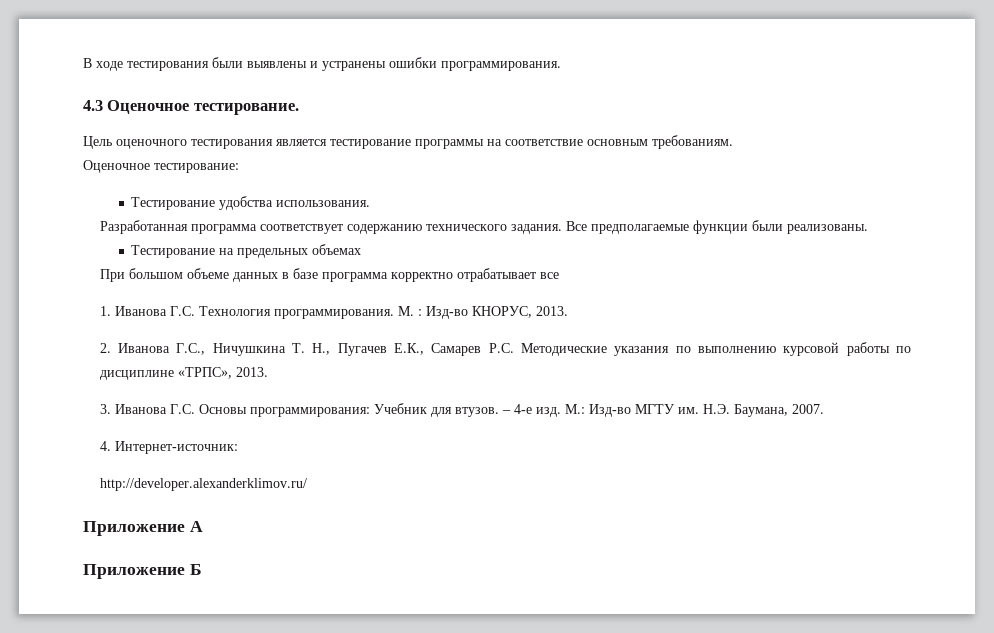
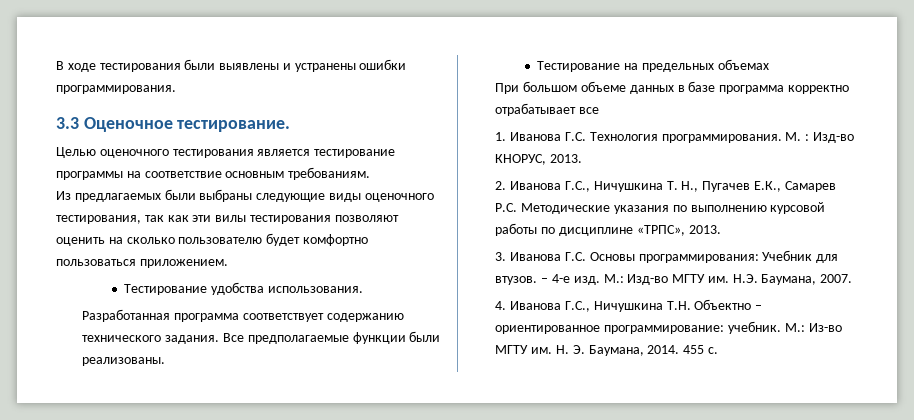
[83,100,103,111] 4.3 -> [56,117,79,129] 3.3
[83,136,112,149] Цель -> [56,147,96,158] Целью
[83,160,239,173] Оценочное тестирование: -> [56,189,434,202] [56,215,399,224] [56,233,368,246] [56,259,228,268] Из предлагаемых были выбраны следующие виды оценочного тестирования, так как эти вилы тестирования позволяют оценить на сколько пользователю будет комфортно пользоваться приложением.
[114,441,238,454] [99,478,307,491] [83,521,203,536] [83,564,202,579] Интернет-источник: // http://developer.alexanderklimov.ru/ // Приложение А // Приложение Б -> [510,299,763,312] [495,321,842,334] [495,345,718,356] Иванова Г.С., Ничушкина Т.Н. Объектно – ориентированное программирование: учебник. М.: Из-во МГТУ им. Н. Э. Баумана, 2014. 455 с.

